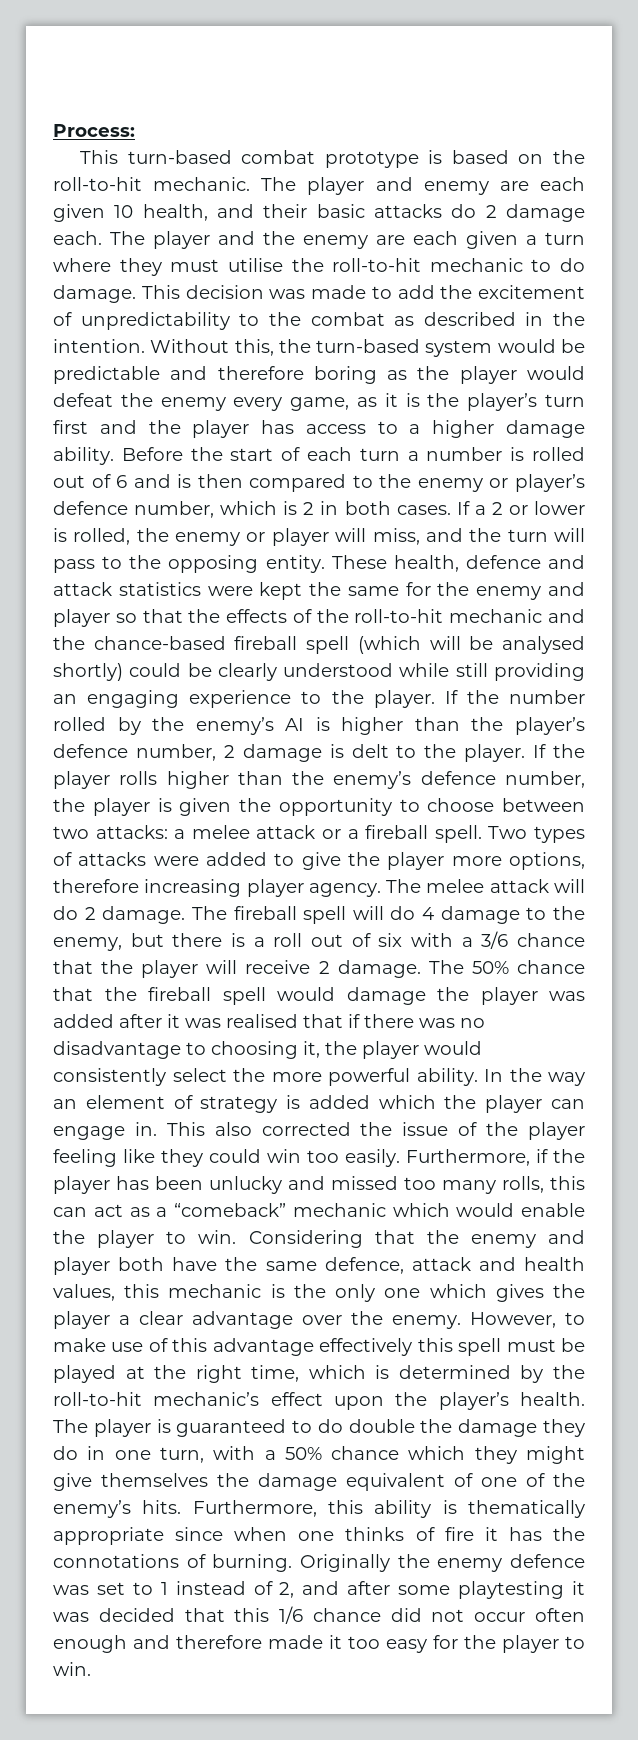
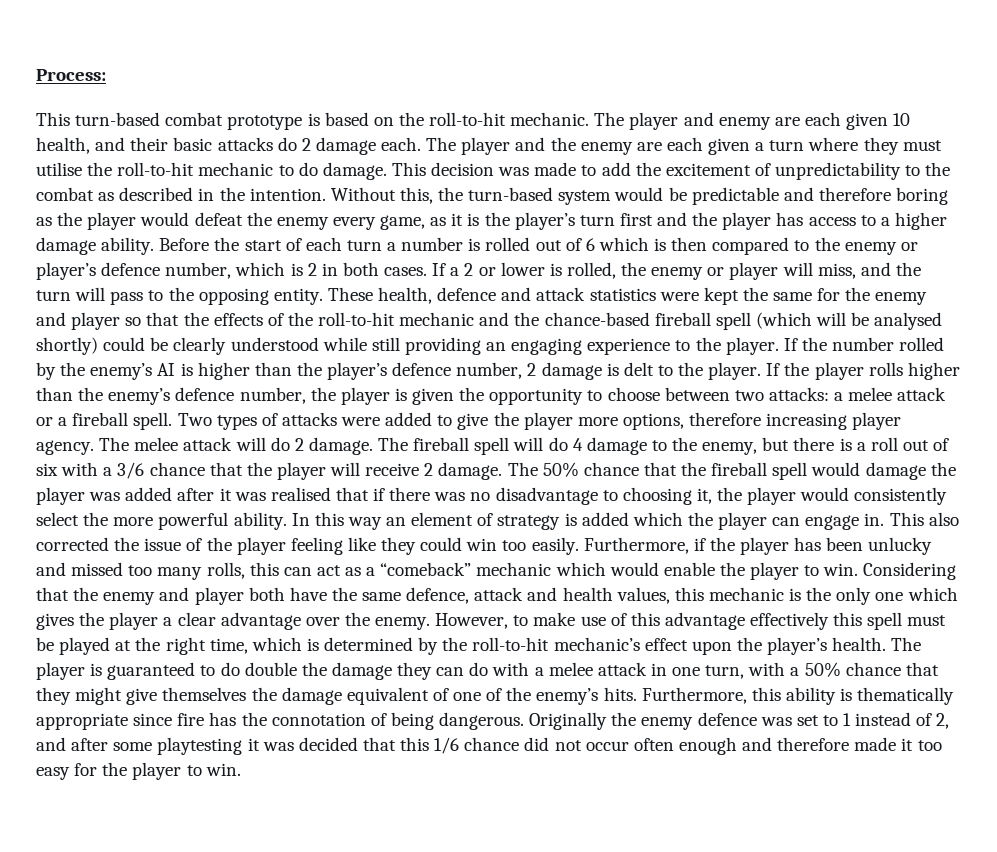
[133,474,171,488] and -> [598,237,649,251] which
[509,1068,542,1082] the -> [314,512,344,526] this
[53,1446,78,1460] do -> [436,662,647,676] can do with a melee attack
[408,1446,466,1460] which -> [905,662,939,676] that
[234,1527,585,1541] [53,1554,293,1572] when one thinks of fire it has the connotations of burning. -> [177,712,525,730] fire has the connotation of being dangerous.

